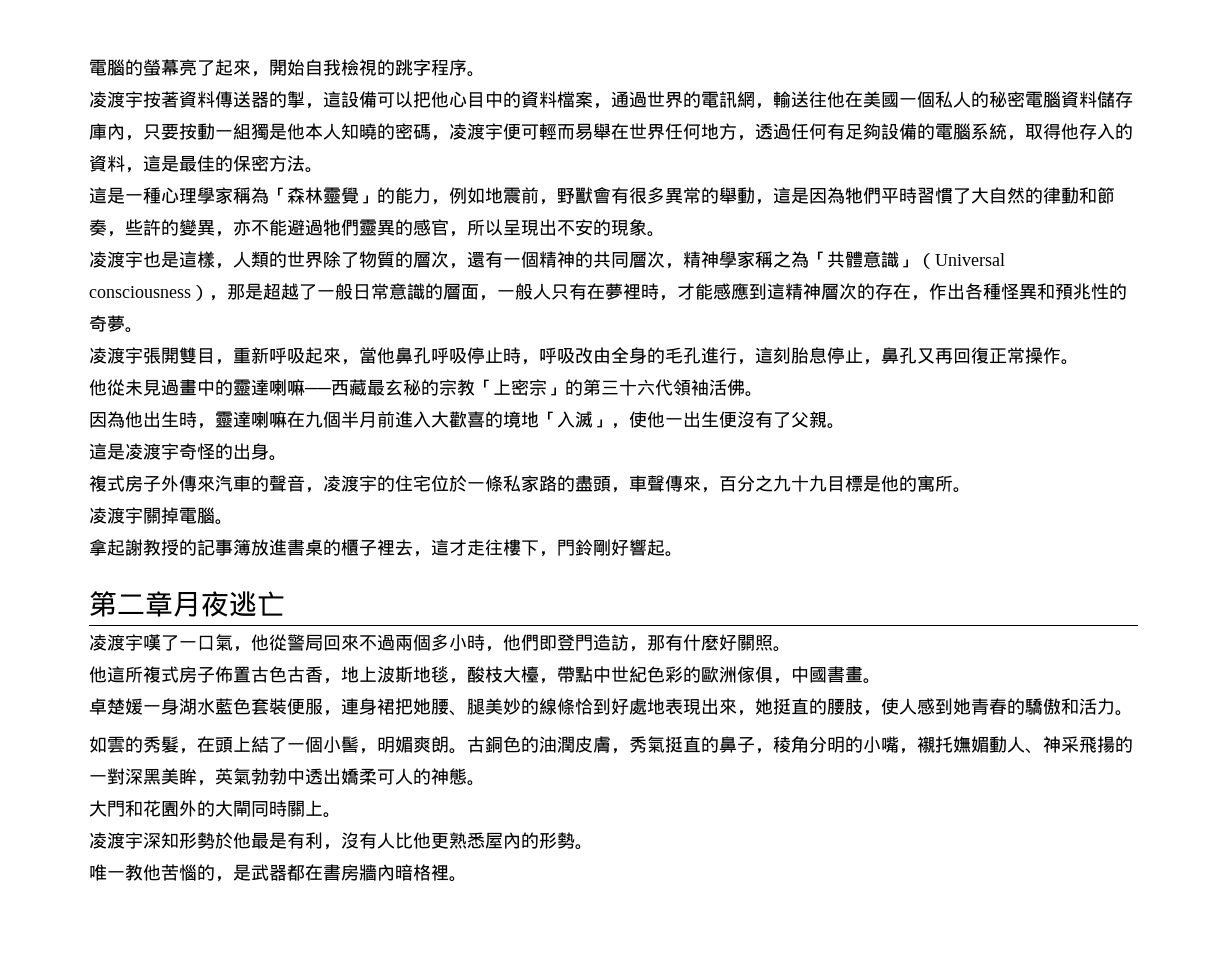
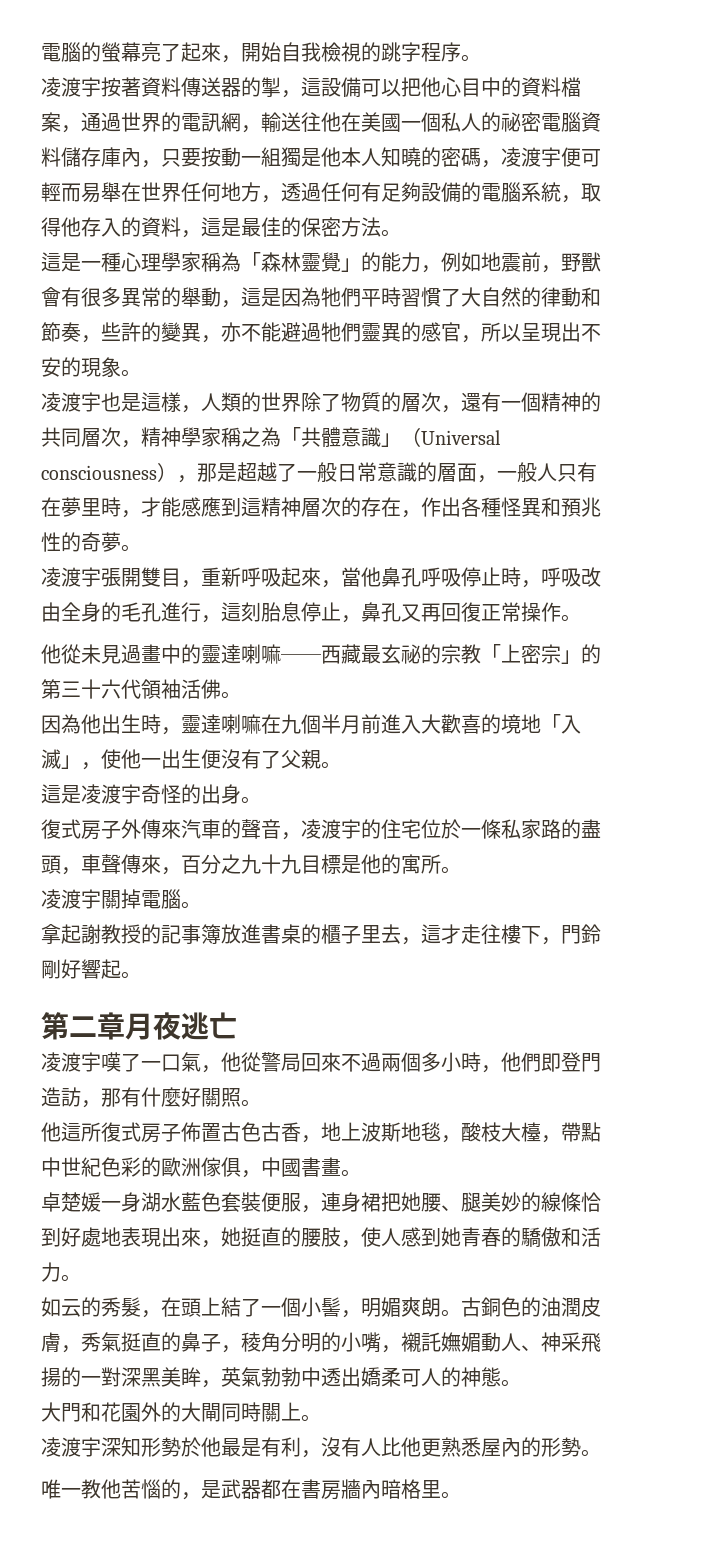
[989,91,1007,108] 秘 -> [501,112,521,132] 祕
[623,283,641,300] 裡 -> [81,498,101,516] 里
[403,379,421,396] 秘 -> [401,644,421,664] 祕
[89,475,107,492] 複 -> [41,819,61,839] 復
[377,539,395,556] 裡 -> [361,925,381,943] 里
[143,666,161,683] 複 -> [101,1122,121,1142] 復
[107,736,125,753] 雲 -> [61,1299,81,1317] 云
[935,736,953,753] 托 -> [421,1332,441,1352] 託
[431,864,449,881] 裡 -> [421,1480,441,1498] 里

